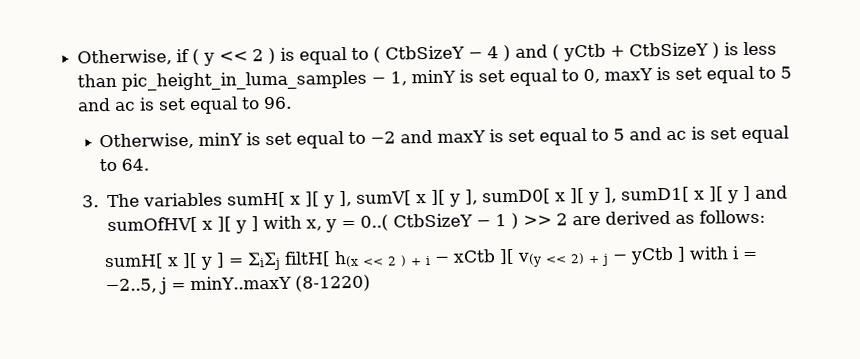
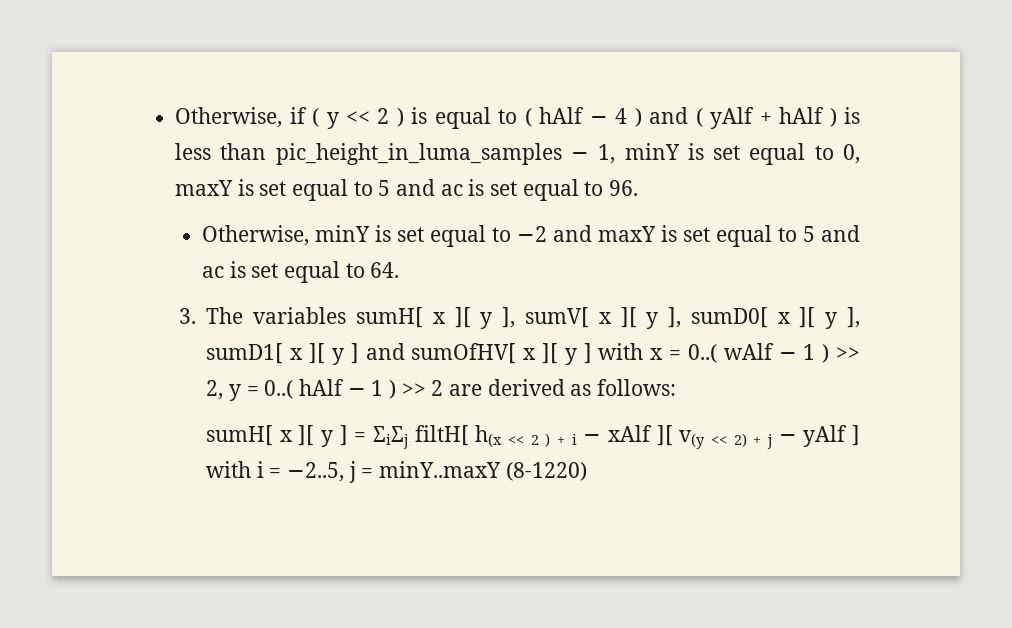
[385,45,466,60] CtbSizeY -> [539,107,585,124] hAlf
[563,42,710,62] yCtb + CtbSizeY -> [710,107,825,129] yAlf + hAlf
[305,219,322,231] x, -> [650,343,860,363] [206,380,224,400] x = 0..( wAlf − 1 ) >> 2,
[392,213,473,228] CtbSizeY -> [299,379,345,396] hAlf
[452,249,496,263] xCtb -> [607,425,652,442] xAlf
[629,246,674,265] yCtb -> [803,425,848,447] yAlf

